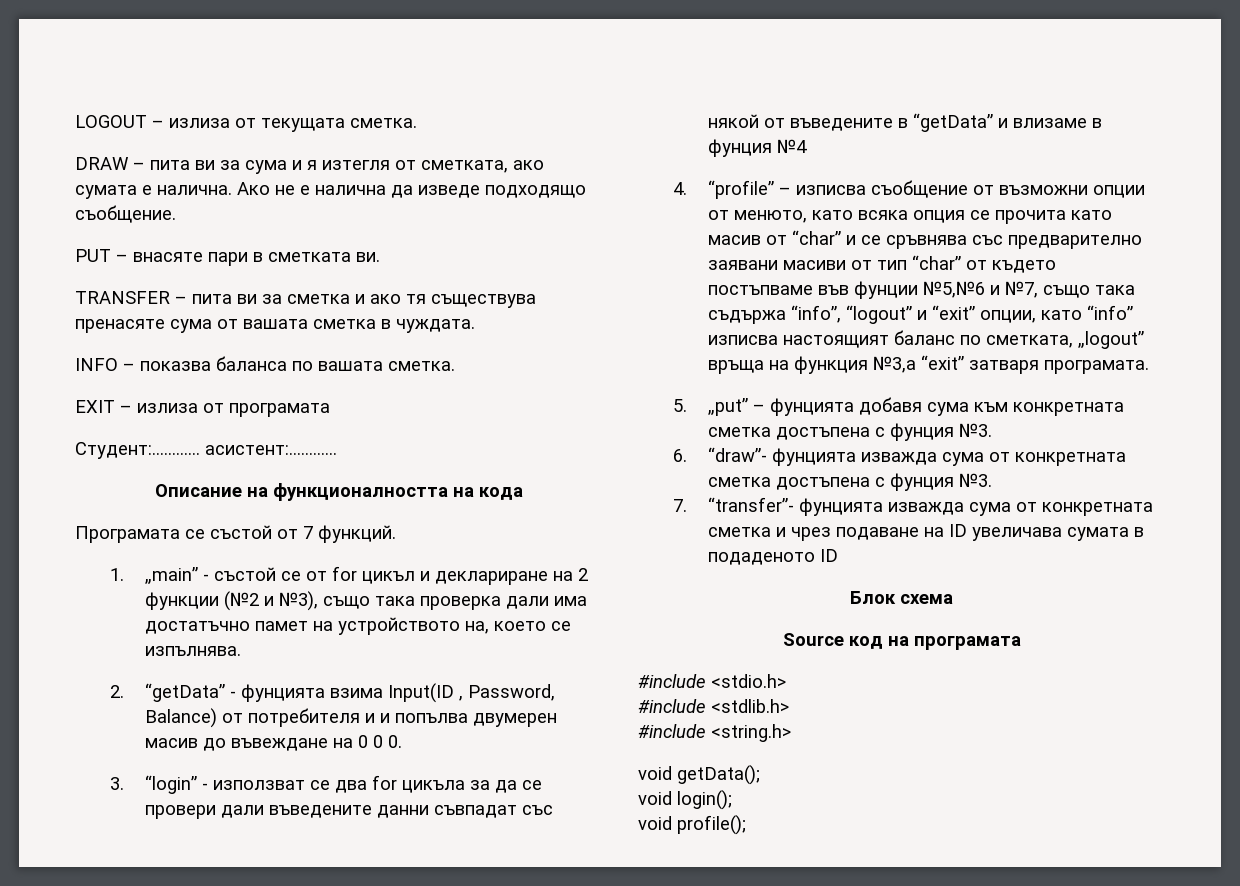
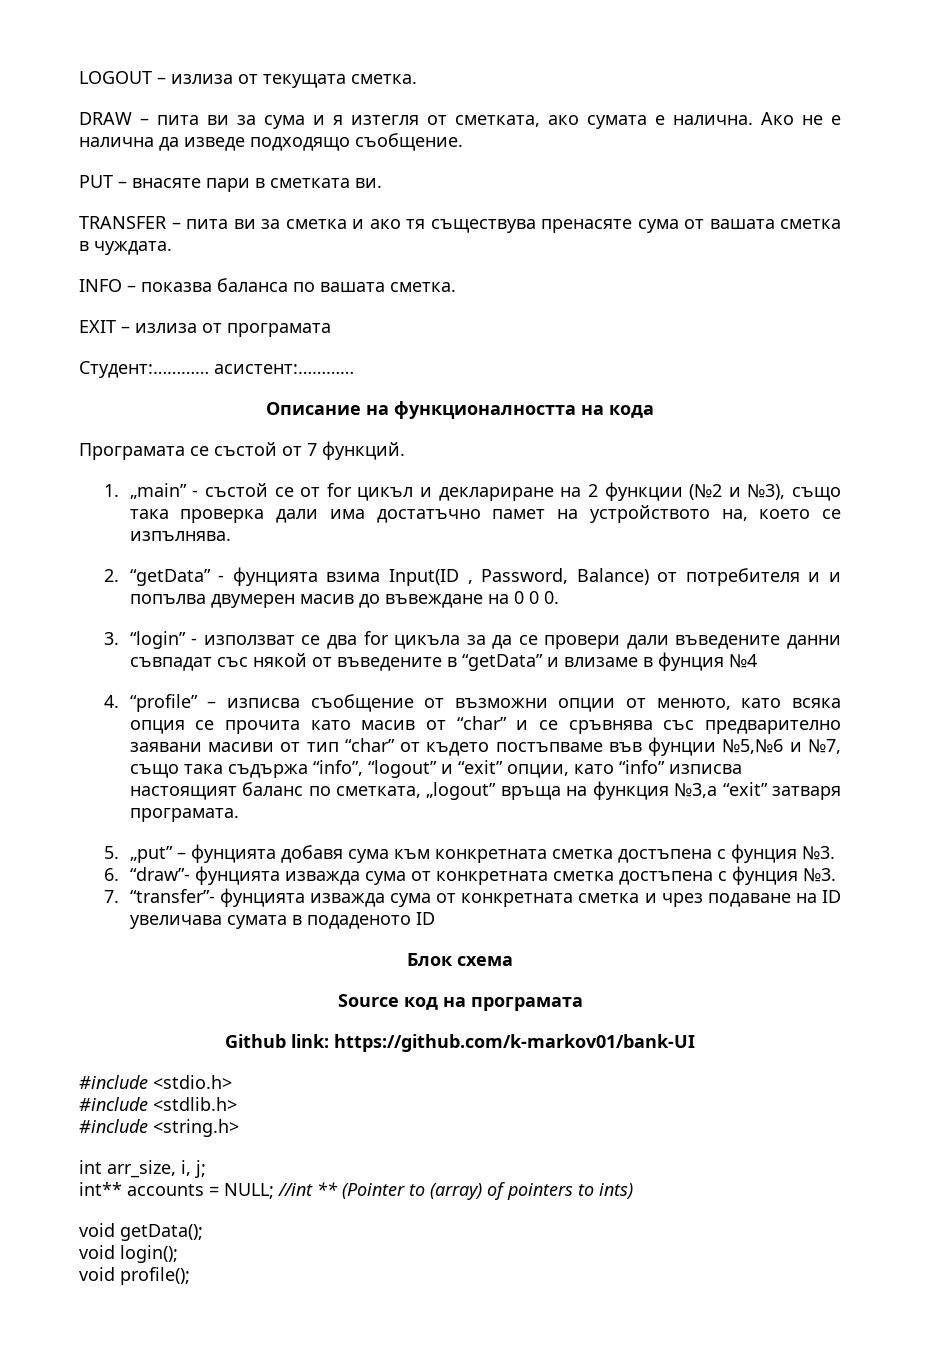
(1021, 643) none -> [225,1034,695,1052] // Github link: https://github.com/k-markov01/bank-UI
(791, 733) none -> [79,1160,206,1178] [79,1182,633,1200] // int arr_size, i, j; // int** accounts = NULL; //int ** (Pointer to (array) of pointers to ints)

